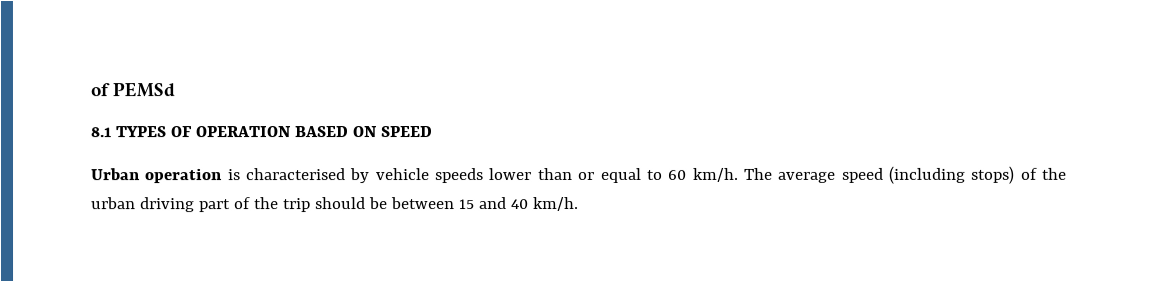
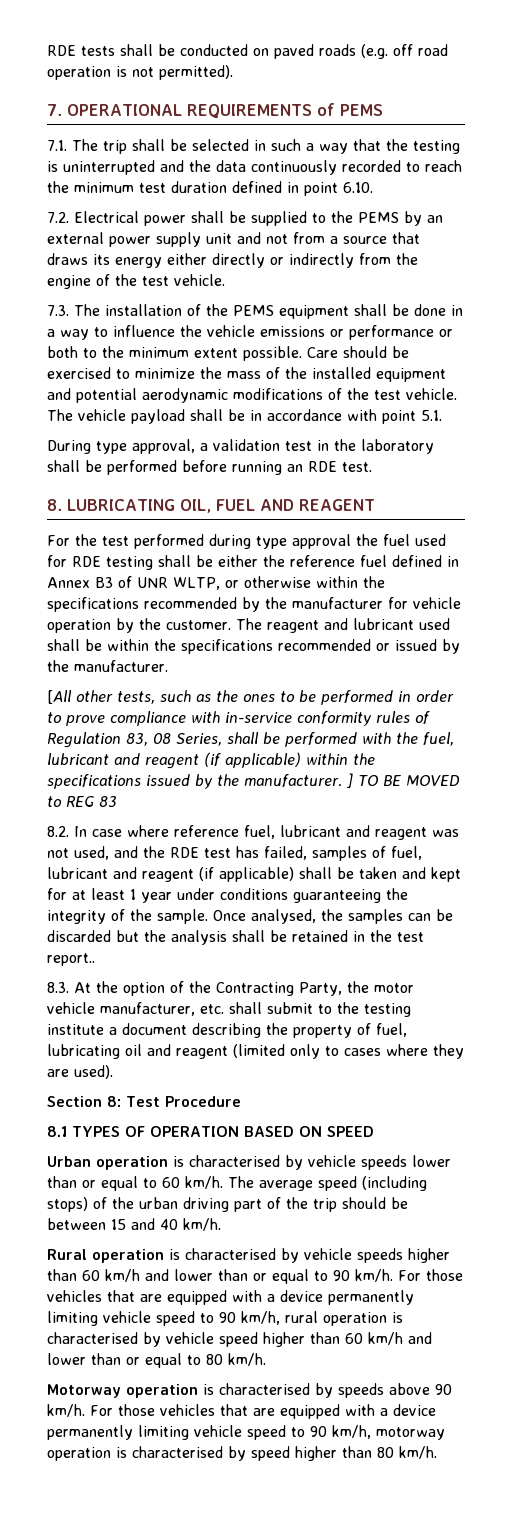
[90,82,176,98] of PEMSd -> [47,44,448,59] [47,65,233,80] [47,103,383,119] [47,139,460,154] [47,160,462,175] [47,181,373,196] [47,211,443,226] [47,232,420,247] [47,253,418,268] [47,274,225,289] [47,304,463,319] [47,325,453,340] [47,346,409,361] [47,367,446,382] [47,388,457,403] [47,409,442,424] [47,439,434,454] [47,460,372,475] [47,499,375,513] [47,534,446,549] [47,555,459,570] [47,576,385,590] [47,597,461,612] [47,618,450,633] [47,639,460,654] [47,660,168,672] [47,690,454,705] [47,711,430,726] [47,732,454,748] [47,752,375,769] [47,773,460,789] [47,796,117,807] [47,825,459,840] [47,846,422,861] [47,867,461,882] [47,888,408,903] [47,909,453,924] [47,930,424,945] [47,953,95,966] [47,981,414,996] [47,1002,411,1017] [47,1023,407,1038] [47,1044,464,1059] [47,1065,113,1079] [47,1096,241,1107] RDE tests shall be conducted on paved roads (e.g. off road operation is not permitted). // 7. OPERATIONAL REQUIREMENTS of PEMS // 7.1. The trip shall be selected in such a way that the testing is uninterrupted and the data continuously recorded to reach the minimum test duration defined in point 6.10. // 7.2. Electrical power shall be supplied to the PEMS by an external power supply unit and not from a source that draws its energy either directly or indirectly from the engine of the test vehicle. // 7.3. The installation of the PEMS equipment shall be done in a way to influence the vehicle emissions or performance or both to the minimum extent possible. Care should be exercised to minimize the mass of the installed equipment and potential aerodynamic modifications of the test vehicle. The vehicle payload shall be in accordance with point 5.1. // During type approval, a validation test in the laboratory shall be performed before running an RDE test. // 8. LUBRICATING OIL, FUEL AND REAGENT // For the test performed during type approval the fuel used for RDE testing shall be either the reference fuel defined in Annex B3 of UNR WLTP, or otherwise within the specifications recommended by the manufacturer for vehicle operation by the customer. The reagent and lubricant used shall be within the specifications recommended or issued by the manufacturer. // [All other tests, such as the ones to be performed in order to prove compliance with in-service conformity rules of Regulation 83, 08 Series, shall be performed with the fuel, lubricant and reagent (if applicable) within the specifications issued by the manufacturer. ] TO BE MOVED to REG 83 // 8.2. In case where reference fuel, lubricant and reagent was not used, and the RDE test has failed, samples of fuel, lubricant and reagent (if applicable) shall be taken and kept for at least 1 year under conditions guaranteeing the integrity of the sample. Once analysed, the samples can be discarded but the analysis shall be retained in the test report.. // 8.3. At the option of the Contracting Party, the motor vehicle manufacturer, etc. shall submit to the testing institute a document describing the property of fuel, lubricating oil and reagent (limited only to cases where they are used). // Section 8: Test Procedure
(579, 204) none -> [47,1248,450,1263] [47,1269,463,1284] [47,1290,414,1305] [47,1311,403,1326] [47,1332,432,1347] [47,1353,266,1368] [47,1383,452,1398] [47,1404,436,1419] [47,1425,445,1440] [47,1446,437,1461] // Rural operation is characterised by vehicle speeds higher than 60 km/h and lower than or equal to 90 km/h. For those vehicles that are equipped with a device permanently limiting vehicle speed to 90 km/h, rural operation is characterised by vehicle speed higher than 60 km/h and lower than or equal to 80 km/h. // Motorway operation is characterised by speeds above 90 km/h. For those vehicles that are equipped with a device permanently limiting vehicle speed to 90 km/h, motorway operation is characterised by speed higher than 80 km/h.

